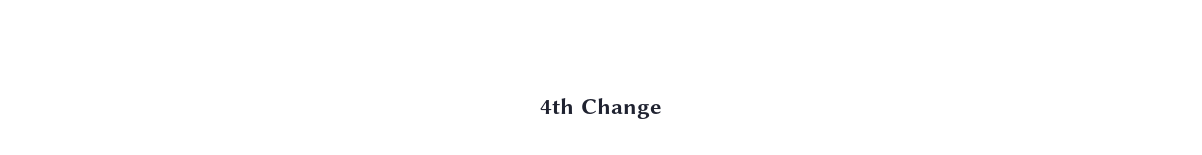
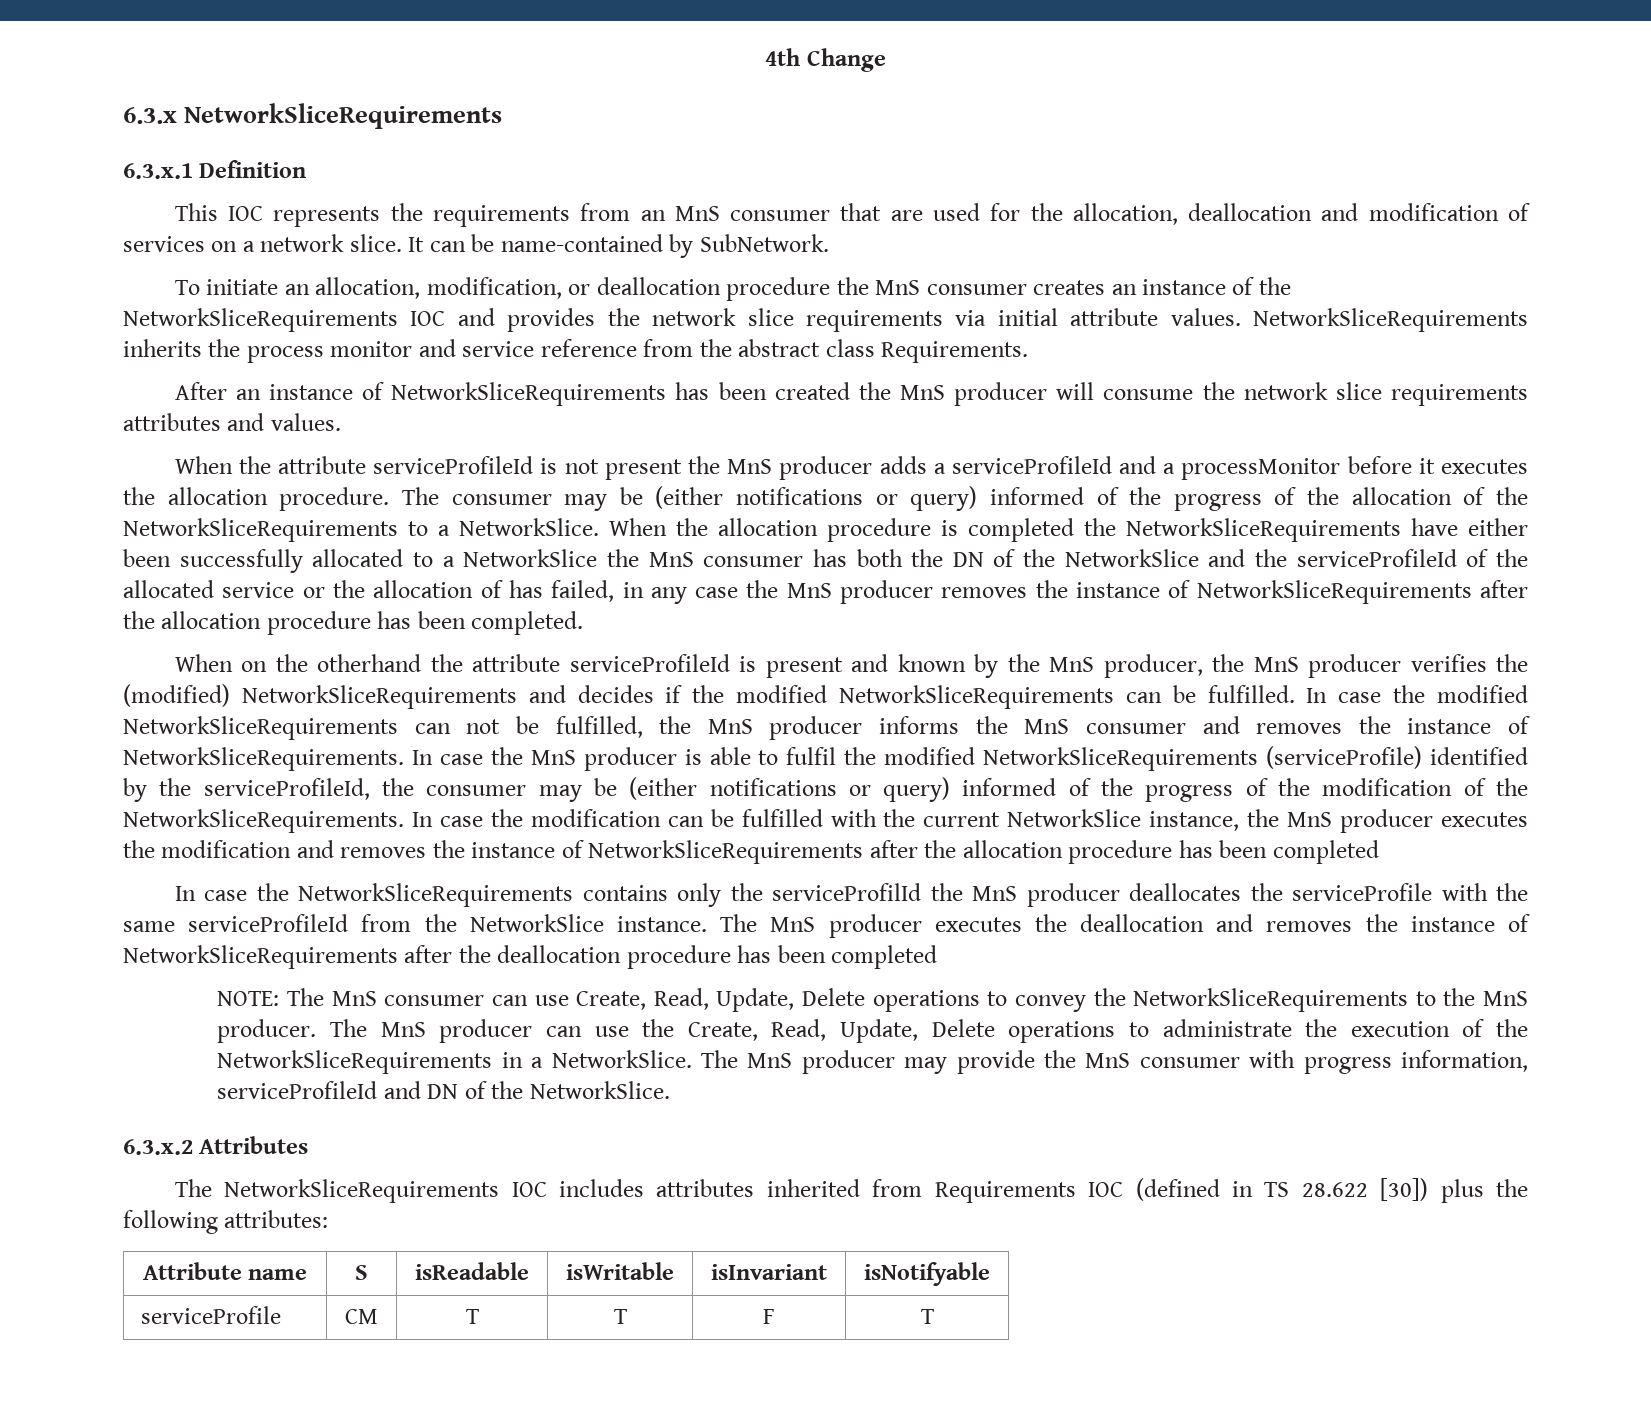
(662, 108) none -> [123,103,503,129] [123,160,307,179] [174,203,1531,227] [123,234,829,258] [174,277,1291,301] [123,308,1528,332] [123,339,1029,363] [174,382,1528,406] [123,413,341,431] [174,456,1529,480] [123,486,1528,511] [123,518,1528,542] [123,549,1529,573] [123,580,1528,604] [123,611,584,635] [174,654,1528,678] [123,684,1529,709] [123,716,1530,740] [123,746,1528,771] [123,777,1528,802] [123,809,1528,833] [123,840,1379,864] [174,883,1528,907] [123,914,1530,938] [123,945,938,969] [217,988,1528,1012] [217,1019,1528,1043] [217,1050,1528,1074] [217,1081,670,1099] [123,1136,309,1155] [174,1178,1529,1203] [123,1210,329,1234] [142,1262,308,1280] [355,1265,368,1280] [415,1262,529,1280] [566,1262,674,1280] [711,1264,827,1280] [864,1262,990,1286] [140,1306,281,1324] [345,1309,378,1324] [465,1309,479,1324] [613,1309,627,1324] [763,1309,775,1324] [920,1309,934,1324] // 6.3.x NetworkSliceRequirements // 6.3.x.1 Definition // This IOC represents the requirements from an MnS consumer that are used for the allocation, deallocation and modification of services on a network slice. It can be name-contained by SubNetwork. // To initiate an allocation, modification, or deallocation procedure the MnS consumer creates an instance of the NetworkSliceRequirements IOC and provides the network slice requirements via initial attribute values. NetworkSliceRequirements inherits the process monitor and service reference from the abstract class Requirements. // After an instance of NetworkSliceRequirements has been created the MnS producer will consume the network slice requirements attributes and values. // When the attribute serviceProfileId is not present the MnS producer adds a serviceProfileId and a processMonitor before it executes the allocation procedure. The consumer may be (either notifications or query) informed of the progress of the allocation of the NetworkSliceRequirements to a NetworkSlice. When the allocation procedure is completed the NetworkSliceRequirements have either been successfully allocated to a NetworkSlice the MnS consumer has both the DN of the NetworkSlice and the serviceProfileId of the allocated service or the allocation of has failed, in any case the MnS producer removes the instance of NetworkSliceRequirements after the allocation procedure has been completed. // When on the otherhand the attribute serviceProfileId is present and known by the MnS producer, the MnS producer verifies the (modified) NetworkSliceRequirements and decides if the modified NetworkSliceRequirements can be fulfilled. In case the modified NetworkSliceRequirements can not be fulfilled, the MnS producer informs the MnS consumer and removes the instance of NetworkSliceRequirements. In case the MnS producer is able to fulfil the modified NetworkSliceRequirements (serviceProfile) identified by the serviceProfileId, the consumer may be (either notifications or query) informed of the progress of the modification of the NetworkSliceRequirements. In case the modification can be fulfilled with the current NetworkSlice instance, the MnS producer executes the modification and removes the instance of NetworkSliceRequirements after the allocation procedure has been completed // In case the NetworkSliceRequirements contains only the serviceProfilId the MnS producer deallocates the serviceProfile with the same serviceProfileId from the NetworkSlice instance. The MnS producer executes the deallocation and removes the instance of NetworkSliceRequirements after the deallocation procedure has been completed // NOTE: The MnS consumer can use Create, Read, Update, Delete operations to convey the NetworkSliceRequirements to the MnS producer. The MnS producer can use the Create, Read, Update, Delete operations to administrate the execution of the NetworkSliceRequirements in a NetworkSlice. The MnS producer may provide the MnS consumer with progress information, serviceProfileId and DN of the NetworkSlice. // 6.3.x.2 Attributes // The NetworkSliceRequirements IOC includes attributes inherited from Requirements IOC (defined in TS 28.622 [30]) plus the following attributes: // Attribute name | S | isReadable | isWritable | isInvariant | isNotifyable // serviceProfile | CM | T | T | F | T

